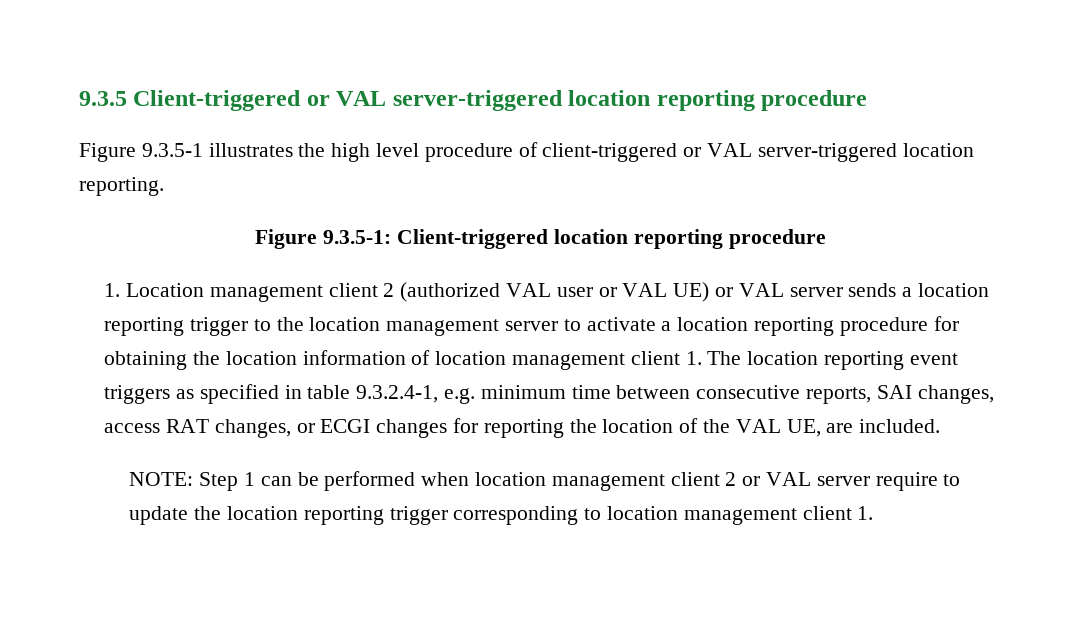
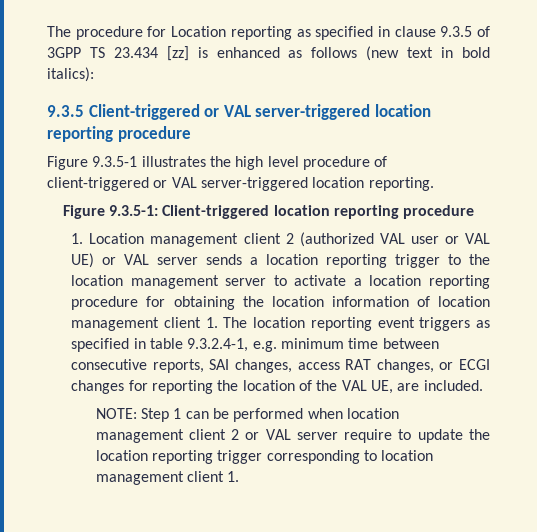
(79, 98) none -> [47,26,490,40] [47,46,491,61] [47,67,94,82] The procedure for Location reporting as specified in clause 9.3.5 of 3GPP TS 23.434 [zz] is enhanced as follows (new text in bold italics): //

